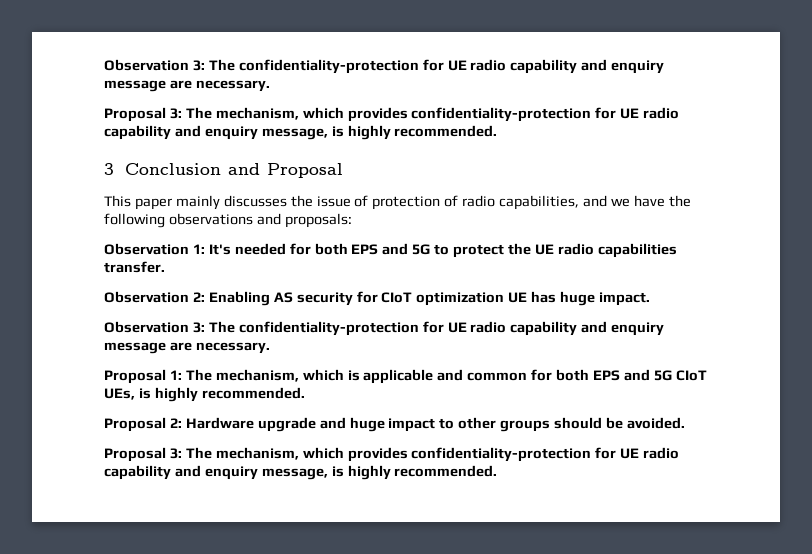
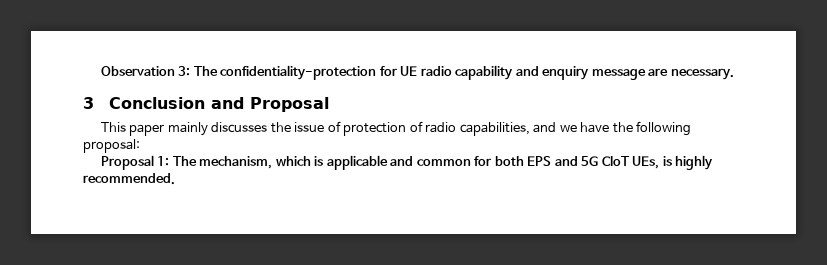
[104,107,680,122] [104,125,498,140] // Proposal 3: The mechanism, which provides confidentiality-protection for UE radio capability and enquiry message, is highly recommended. -> (734, 74) none
[168,213,352,228] [104,243,677,258] [104,261,165,273] [104,291,651,306] [104,321,665,336] [104,342,270,354] observations and proposals: // Observation 1: It's needed for both EPS and 5G to protect the UE radio capabilities transfer. // Observation 2: Enabling AS security for CIoT optimization UE has huge impact. // Observation 3: The confidentiality-protection for UE radio capability and enquiry message are necessary. -> [83,139,140,153] proposal:
[104,417,685,432] [104,447,680,462] [104,465,498,480] // Proposal 2: Hardware upgrade and huge impact to other groups should be avoided. // Proposal 3: The mechanism, which provides confidentiality-protection for UE radio capability and enquiry message, is highly recommended. -> (175, 179) none

